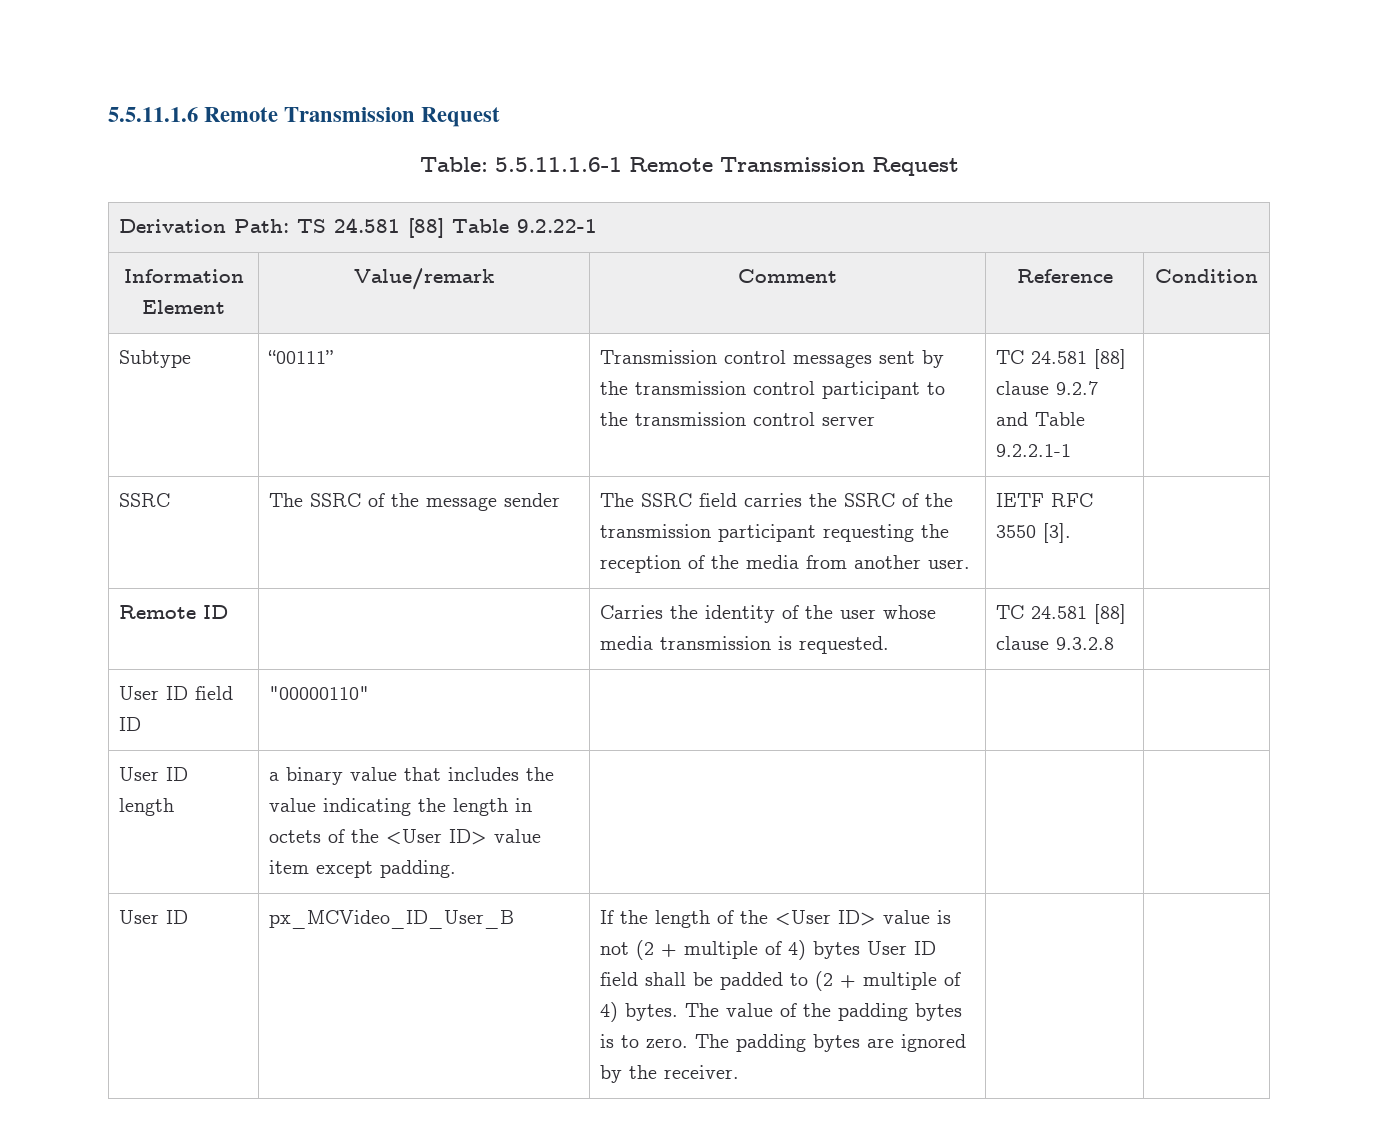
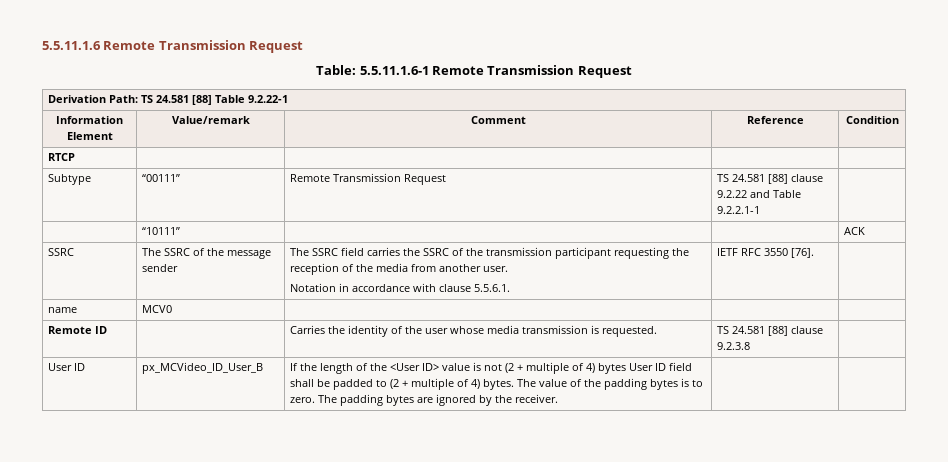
(1258, 276) none -> [48,153,76,161] // RTCP | | | |
[600,350,945,368] [600,381,946,399] [600,412,876,426] [996,349,1127,369] [996,381,1099,395] Transmission control messages sent by the transmission control participant to the transmission control server | TC 24.581 [88] clause 9.2.7 -> [290,173,447,185] [717,174,824,184] [717,190,748,198] Remote Transmission Request | TS 24.581 [88] clause 9.2.22
(1072, 450) none -> [142,227,181,235] [844,227,866,235] // | “10111” | | | ACK
(971, 564) none -> [290,283,511,292] // Notation in accordance with clause 5.5.6.1.
[1043,523,1072,543] [3]. -> [791,248,815,258] [48,307,78,313] [142,305,173,313] [76]. | // name | MCV0 | |
[996,604,1127,624] [996,636,1115,650] [119,686,234,700] [119,717,142,731] [269,686,370,700] [119,767,189,781] [119,798,175,816] [269,767,555,785] [269,798,533,816] [269,829,542,845] [269,860,457,878] TC 24.581 [88] clause 9.3.2.8 | // User ID field ID | "00000110" | | | // User ID length | a binary value that includes the value indicating the length in octets of the <User ID> value item except padding. | | -> [717,326,824,336] [717,342,751,350] TS 24.581 [88] clause 9.2.3.8

